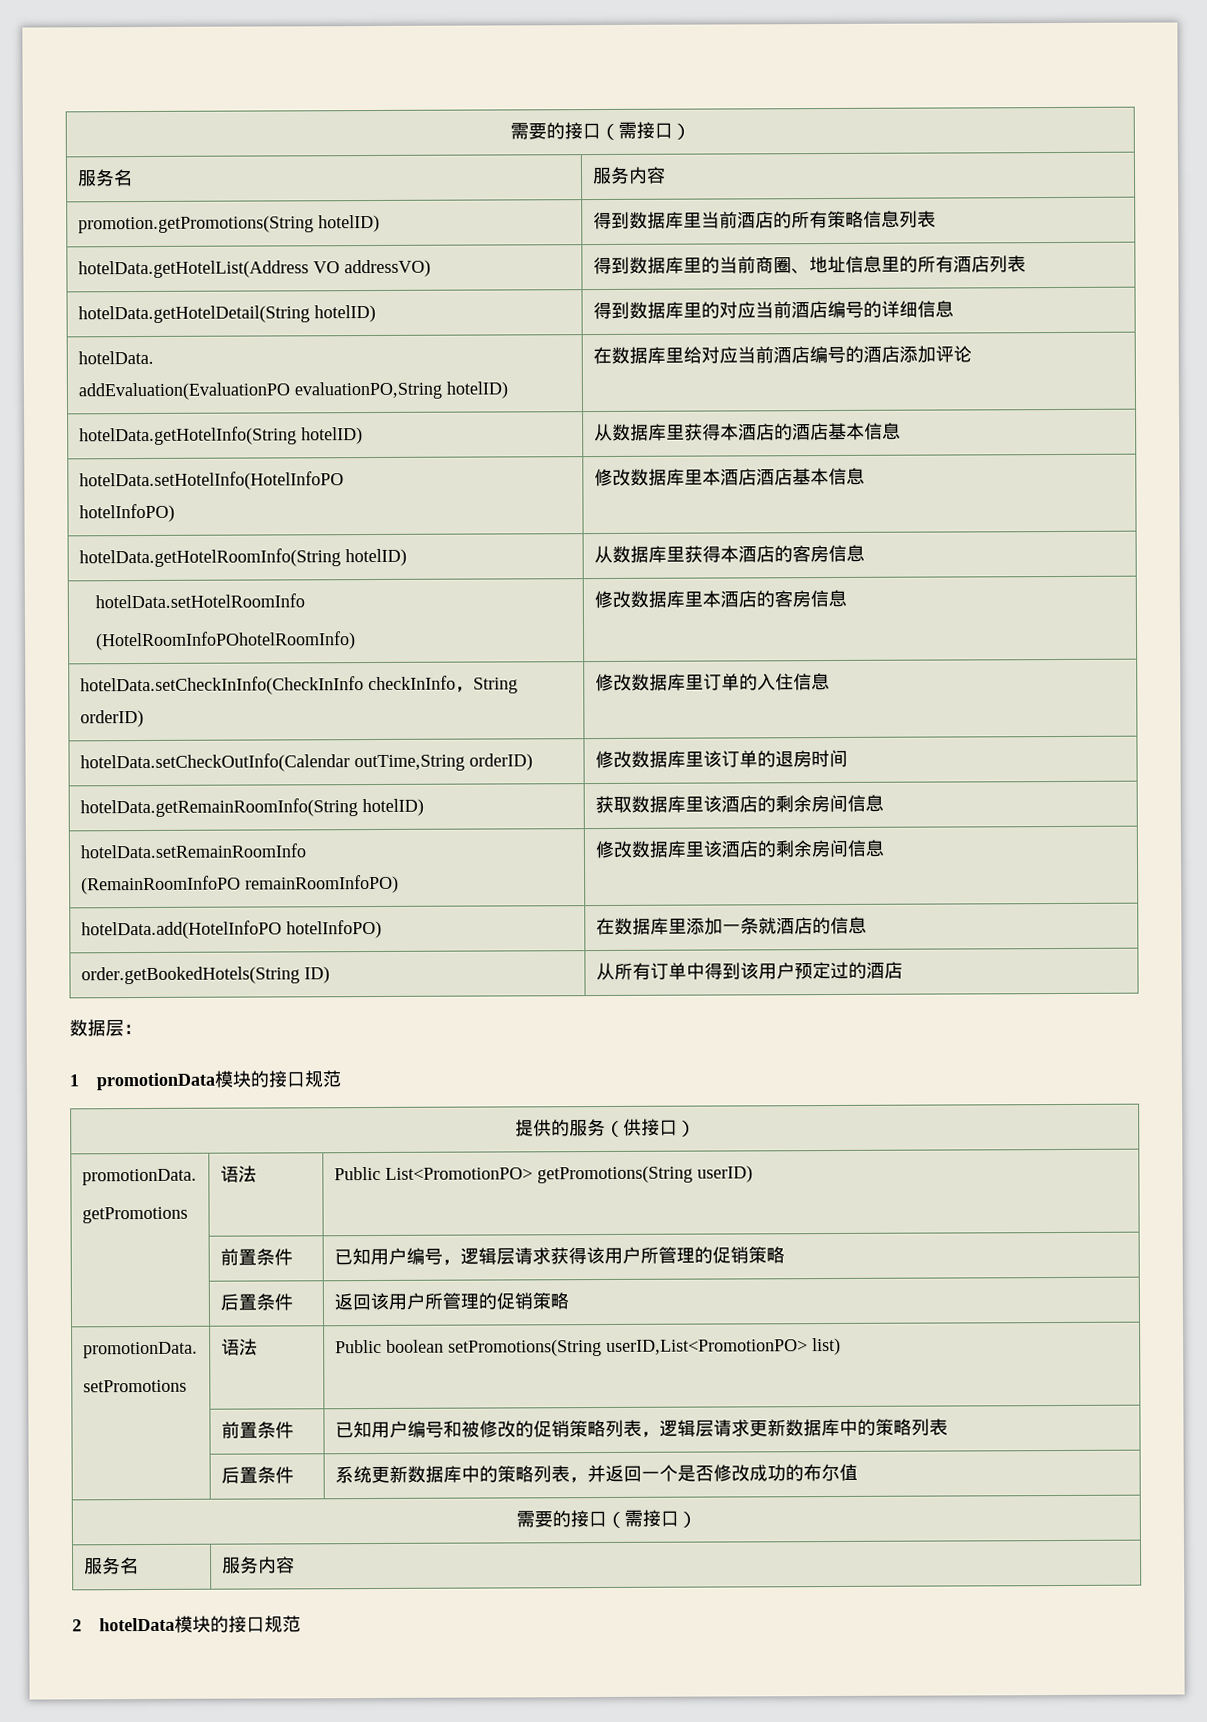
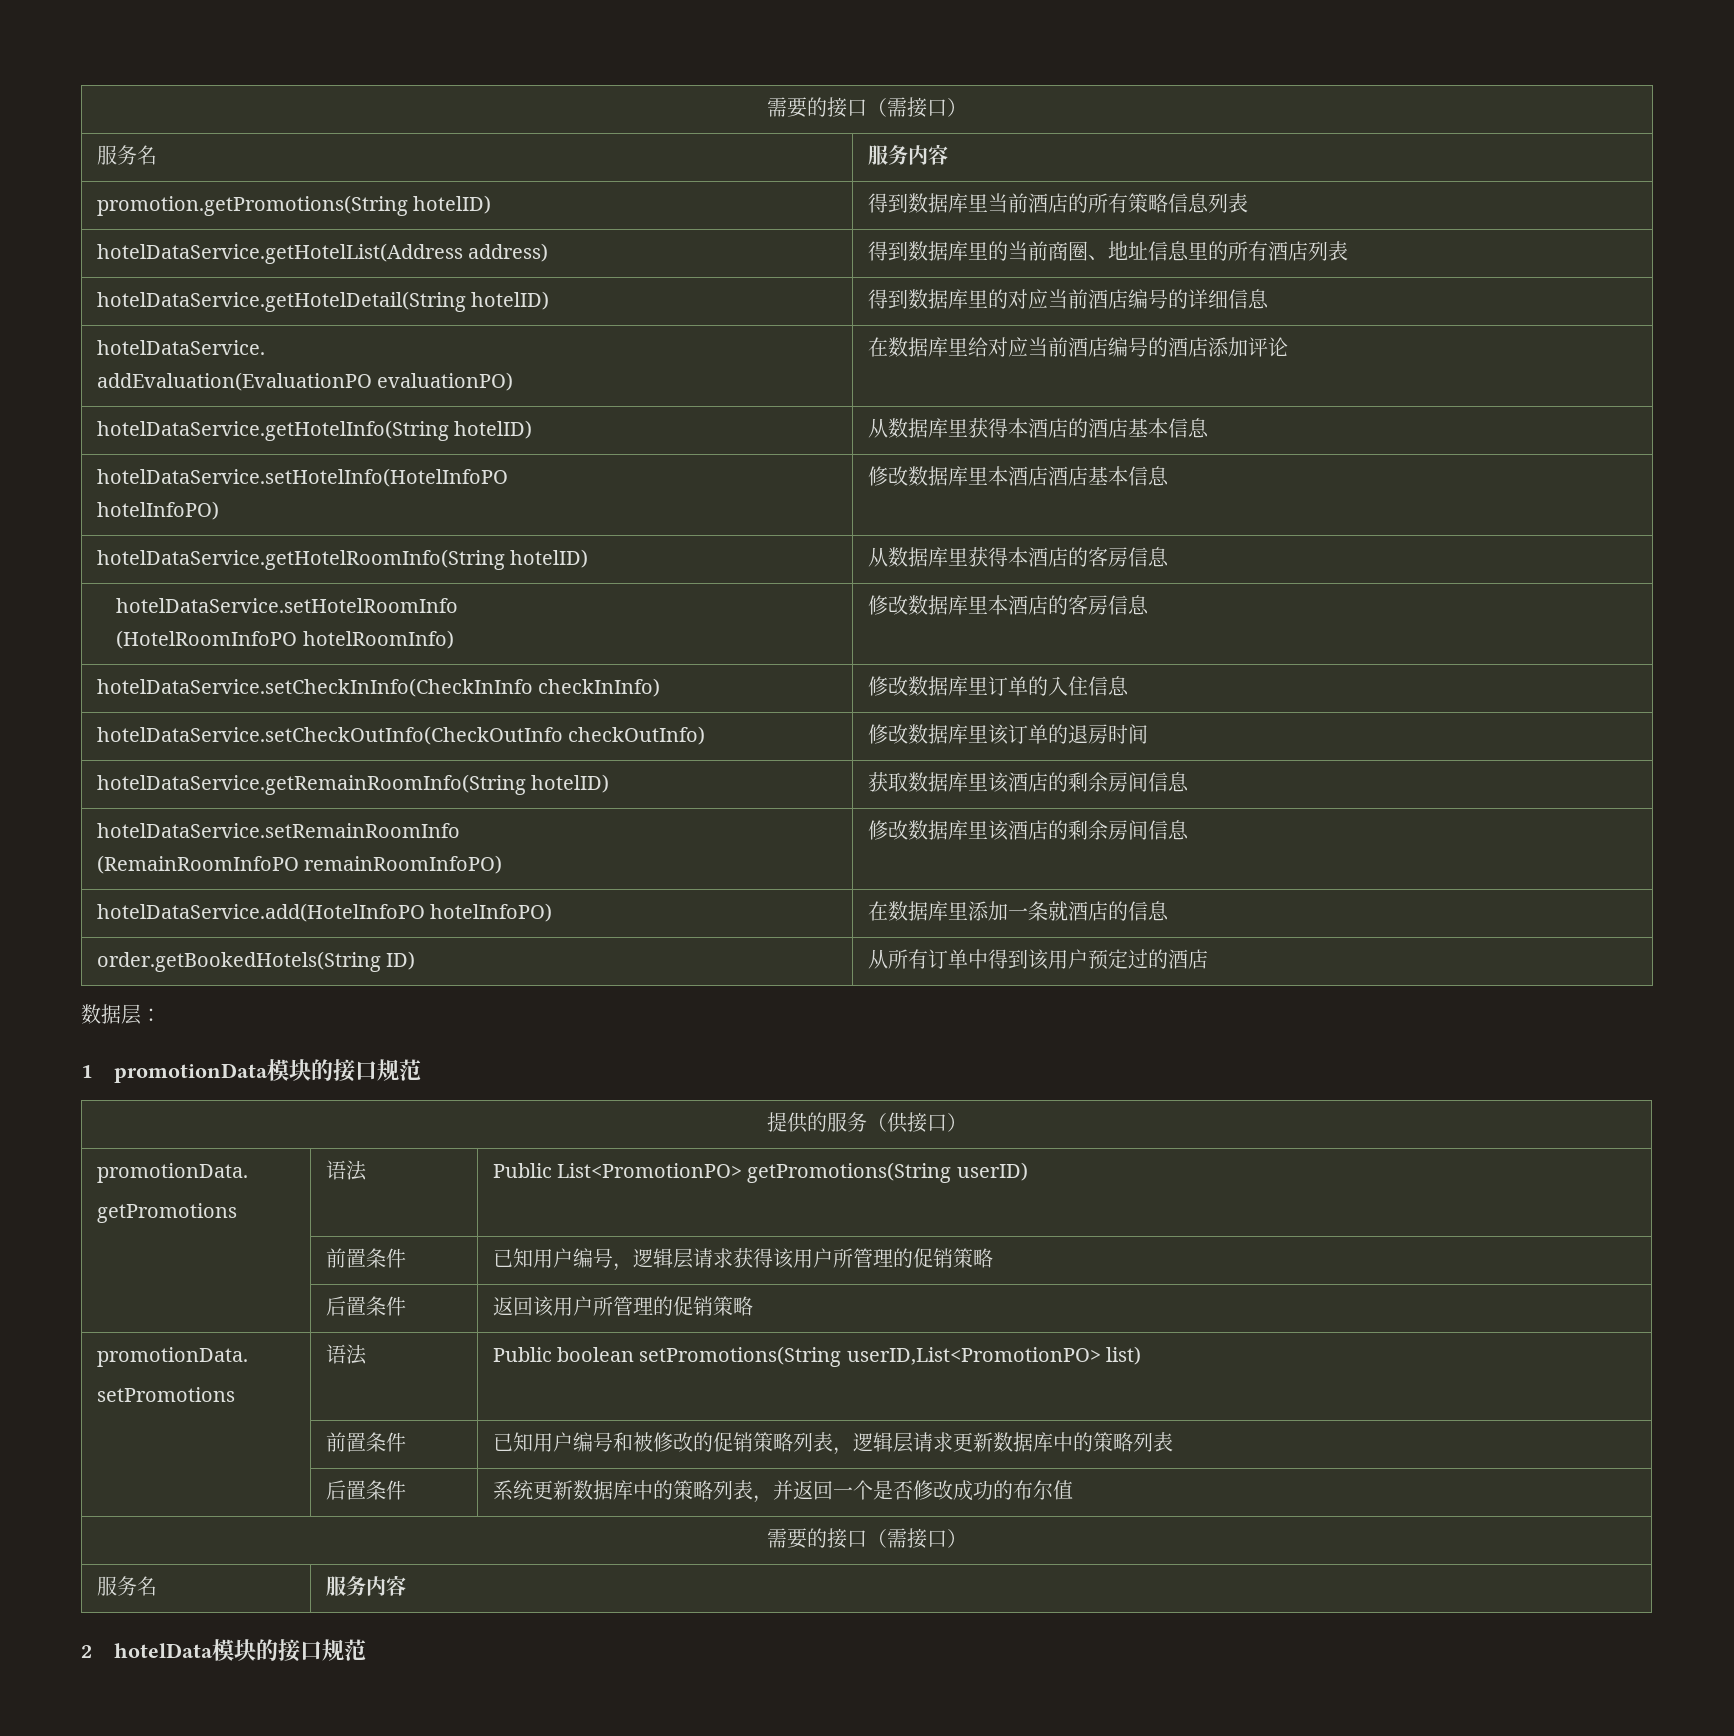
[77,259,431,279] hotelData.getHotelList(Address VO addressVO) -> [96,243,548,264] hotelDataService.getHotelList(Address address)
[77,305,310,324] hotelData.getHotelDetail(String -> [96,291,466,312] hotelDataService.getHotelDetail(String
[77,350,154,365] hotelData. -> [96,340,265,355] hotelDataService.
[293,381,508,400] evaluationPO,String hotelID) -> [376,372,513,391] evaluationPO)
[78,426,297,446] hotelData.getHotelInfo(String -> [96,420,449,441] hotelDataService.getHotelInfo(String
[78,471,344,491] hotelData.setHotelInfo(HotelInfoPO -> [96,468,508,487] hotelDataService.setHotelInfo(HotelInfoPO
[78,548,341,568] hotelData.getHotelRoomInfo(String -> [96,549,505,570] hotelDataService.getHotelRoomInfo(String
[94,593,305,609] [94,631,356,651] hotelData.setHotelRoomInfo // (HotelRoomInfoPOhotelRoomInfo) -> [116,598,459,613] [116,630,454,649] hotelDataService.setHotelRoomInfo // (HotelRoomInfoPO hotelRoomInfo)
[79,675,518,696] [79,710,144,728] hotelData.setCheckInInfo(CheckInInfo checkInInfo，String orderID) -> [96,678,660,697] hotelDataService.setCheckInInfo(CheckInInfo checkInInfo)
[79,753,533,773] hotelData.setCheckOutInfo(Calendar outTime,String orderID) -> [96,726,705,745] hotelDataService.setCheckOutInfo(CheckOutInfo checkOutInfo)
[79,798,358,818] hotelData.getRemainRoomInfo(String -> [96,774,526,795] hotelDataService.getRemainRoomInfo(String
[79,843,306,859] hotelData.setRemainRoomInfo -> [96,823,460,838] hotelDataService.setRemainRoomInfo
[80,920,282,940] hotelData.add(HotelInfoPO -> [96,903,425,922] hotelDataService.add(HotelInfoPO

